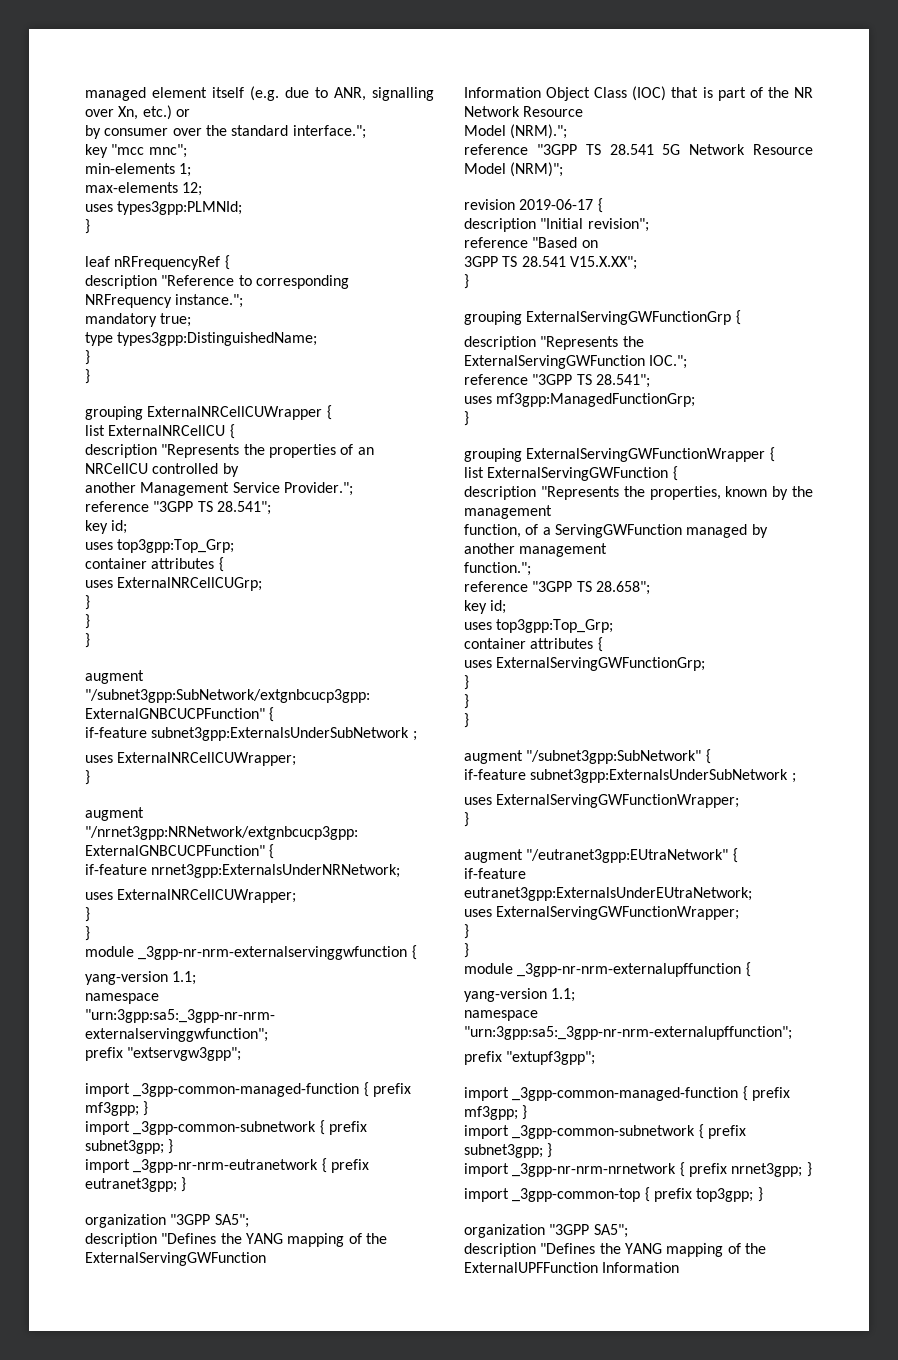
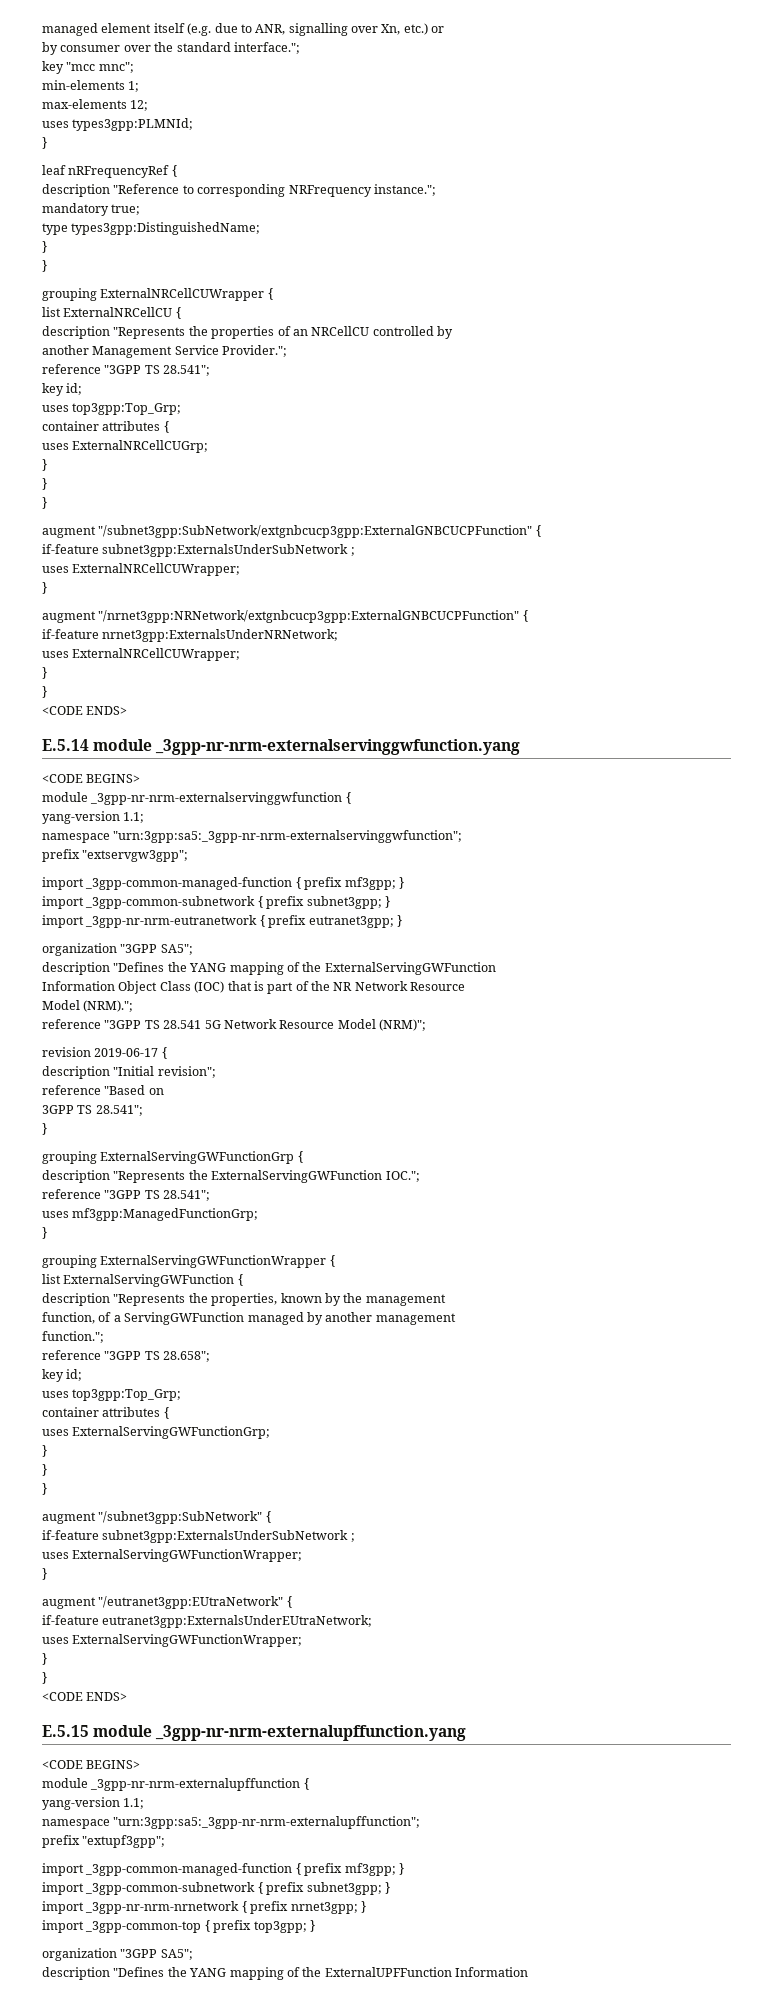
(90, 933) none -> [42,706,128,715] [42,739,521,755] [42,774,141,783] // <CODE ENDS> // E.5.14 module _3gpp-nr-nrm-externalservinggwfunction.yang // <CODE BEGINS>
[521,256,637,270] 28.541 V15.X.XX"; -> [95,1105,143,1116] 28.541";
(469, 950) none -> [42,1692,128,1701] [42,1725,467,1741] [42,1760,141,1769] // <CODE ENDS> // E.5.15 module _3gpp-nr-nrm-externalupffunction.yang // <CODE BEGINS>

